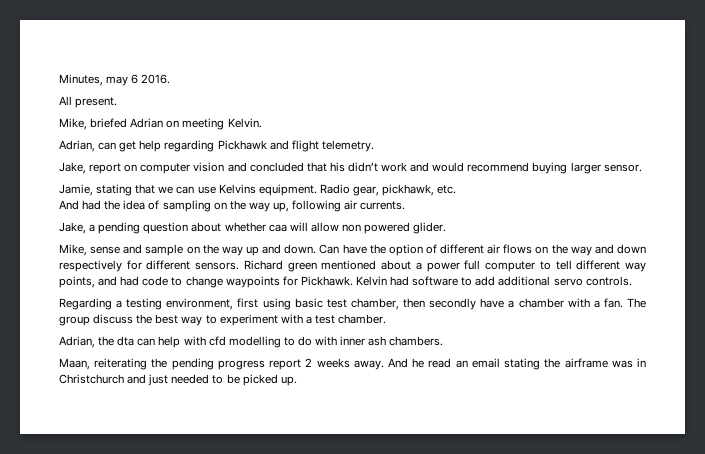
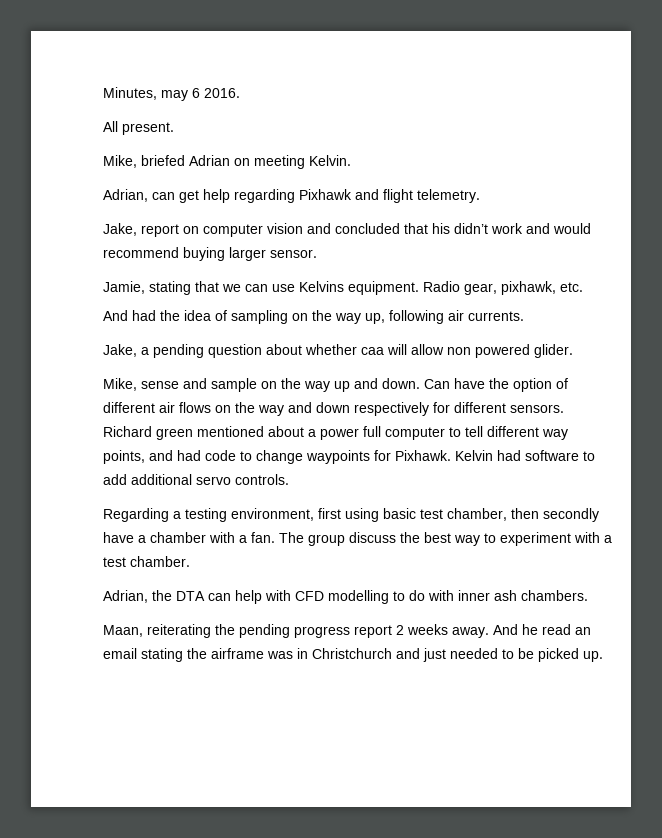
[217,140,267,150] Pickhawk -> [299,189,352,200] Pixhawk
[382,184,435,196] pickhawk, -> [501,281,556,295] pixhawk,
[300,276,353,286] Pickhawk. -> [395,450,451,461] Pixhawk.
[117,336,135,346] dta -> [176,591,205,601] DTA
[208,336,226,346] cfd -> [295,591,324,601] CFD

